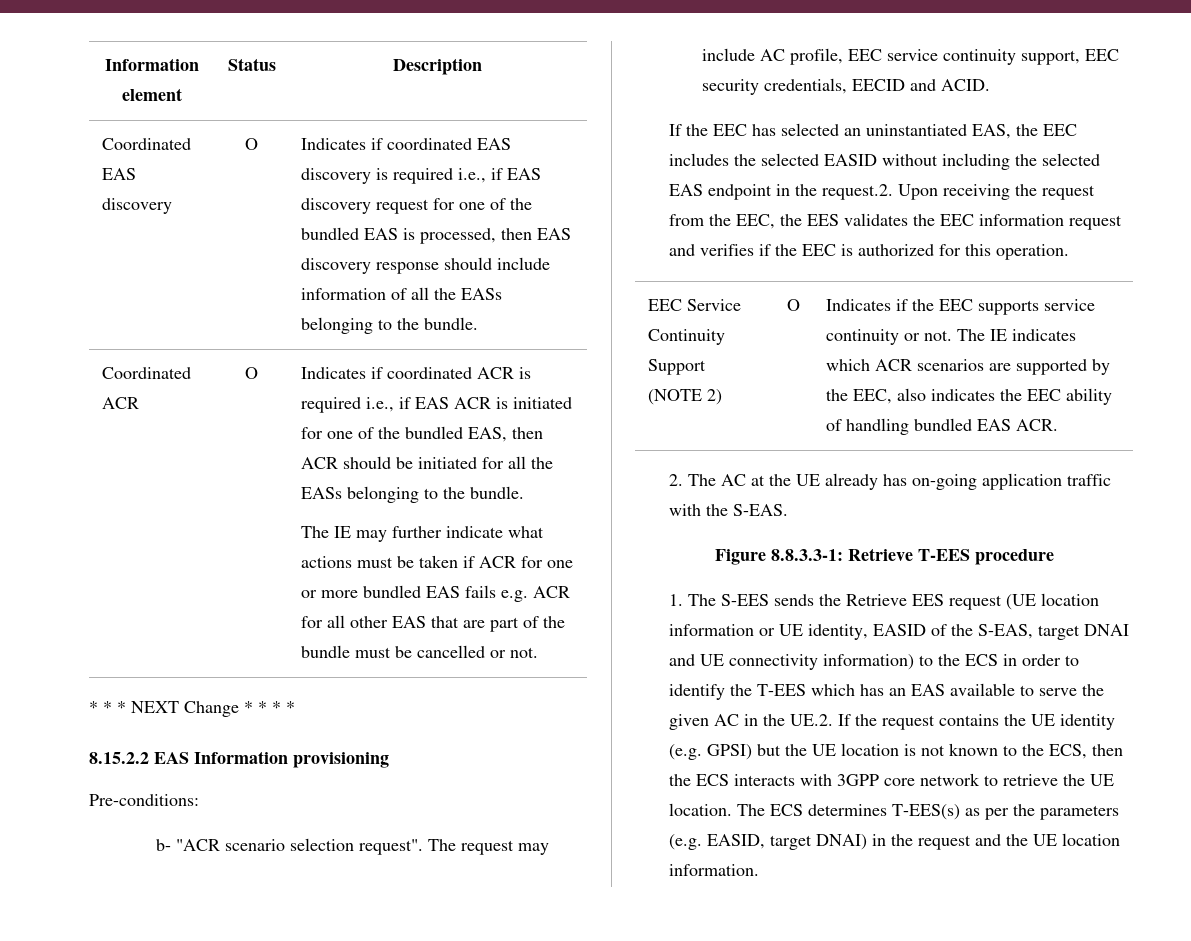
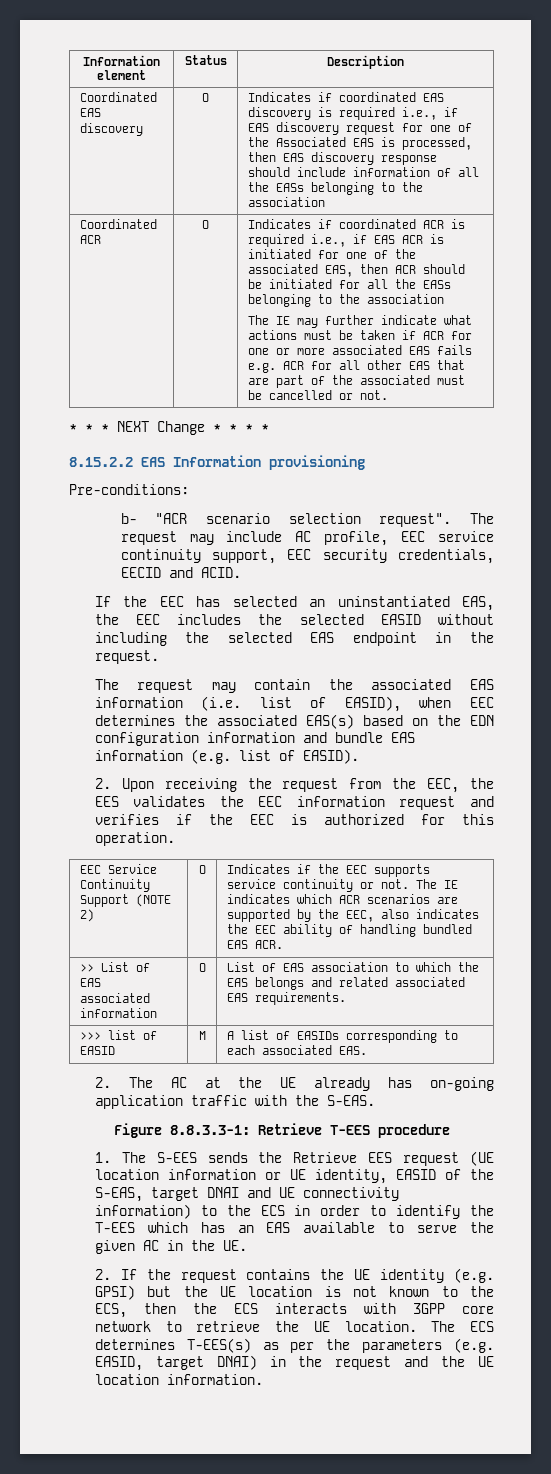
[300,227,359,240] bundled -> [275,137,346,147] Associated
[423,317,478,330] bundle. -> [247,197,325,207] association
[404,426,463,439] bundled -> [247,264,318,274] associated
[469,486,524,499] bundle. -> [366,294,444,304] association
[362,585,421,598] bundled -> [331,345,402,355] associated
[300,645,350,658] bundle -> [359,375,430,385] associated
[821,184,893,200] request.2. -> [94,650,159,664] [94,679,495,693] [94,696,494,712] [94,714,494,729] [94,732,415,746] [94,749,359,764] [94,778,111,789] request. // The request may contain the associated EAS information (i.e. list of EASID), when EEC determines the associated EAS(s) based on the EDN configuration information and bundle EAS information (e.g. list of EASID). // 2.
(1058, 425) none -> [79,962,150,972] [79,978,101,987] [79,993,150,1003] [79,1008,157,1018] [198,963,206,972] [226,962,479,972] [226,977,465,990] [226,992,346,1005] [79,1030,157,1040] [79,1046,115,1055] [198,1031,206,1040] [226,1030,458,1043] [226,1045,367,1055] // >> List of EAS associated information | O | List of EAS association to which the EAS belongs and related associated EAS requirements. // >>> list of EASID | M | A list of EASIDs corresponding to each associated EAS.
[789,714,833,726] UE.2. -> [222,1240,247,1251] [94,1269,111,1280] UE. // 2.

